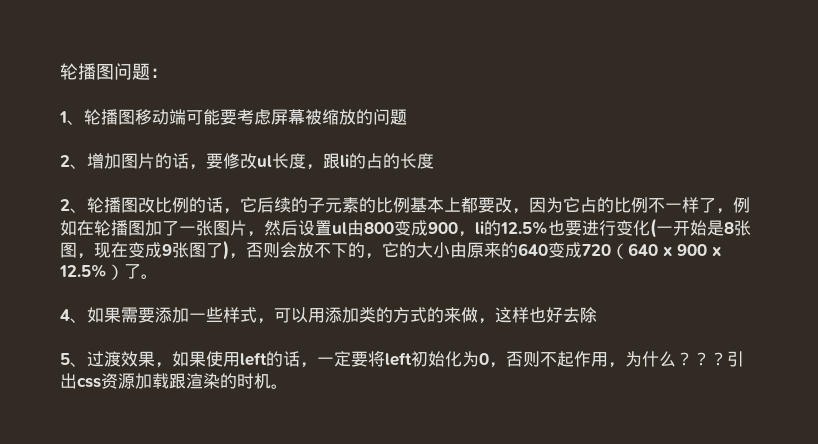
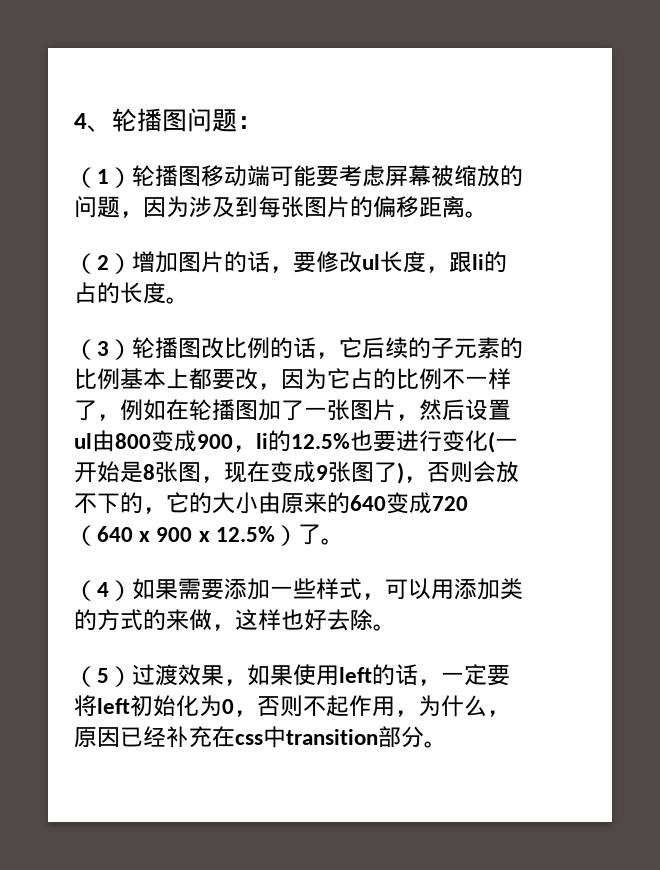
(60, 71) none -> [74,113,112,132] 4、
[59,111,84,125] 1、 -> [74,167,132,188] （1）
[60,155,87,169] // 2、 -> [120,196,488,218] [74,253,132,274] ，因为涉及到每张图片的偏移距离。 // （2）
[60,199,87,213] // 2、 -> [166,297,189,304] [74,339,132,360] 。 // （3）
[60,309,87,323] 4、 -> [74,580,132,601] （4）
[60,353,87,367] // 5、 -> [373,624,396,631] [74,666,132,687] 。 // （5）
[676,351,744,367] [60,373,271,389] ？？？引出css资源加载跟渲染的时机 -> [487,710,510,717] [74,726,424,748] ，原因已经补充在css中transition部分

